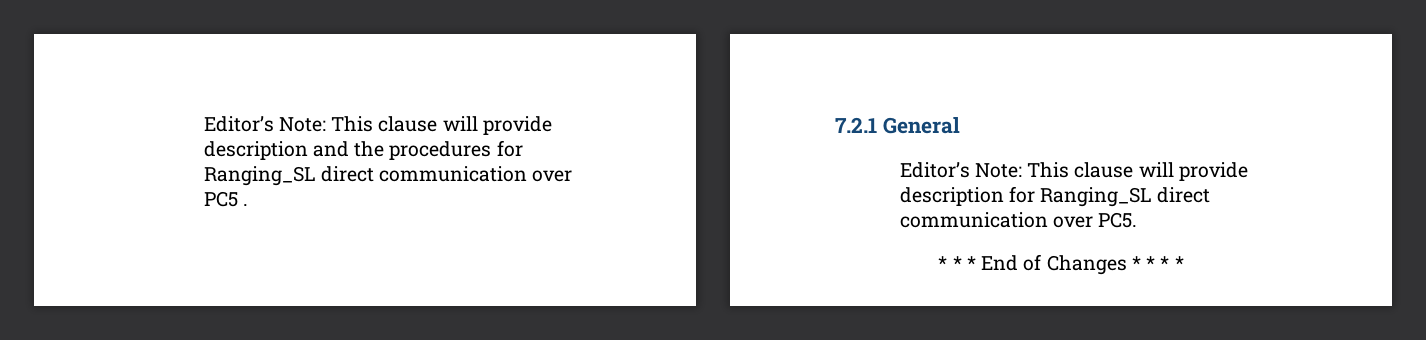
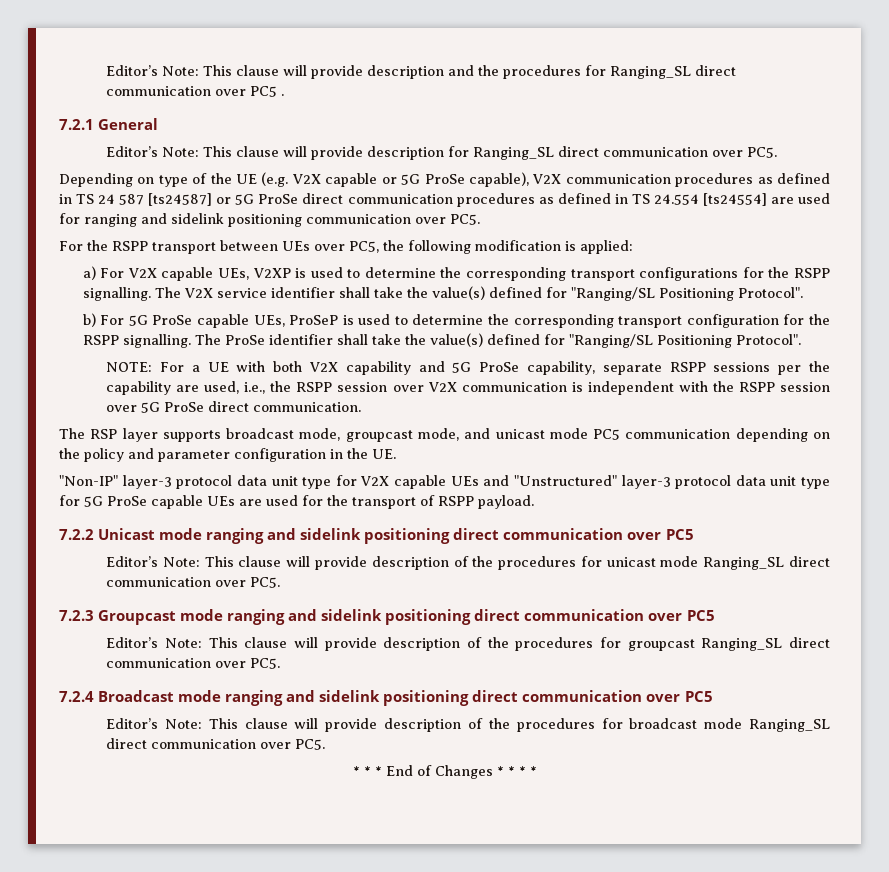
(1138, 220) none -> [59,172,831,187] [59,193,830,207] [59,213,480,227] [59,240,633,254] [82,266,831,281] [82,286,803,301] [82,313,831,328] [82,333,801,348] [106,361,830,375] [106,381,831,395] [106,401,362,413] [59,428,831,442] [59,448,396,462] [59,475,830,489] [59,495,534,509] [59,528,694,544] [106,556,830,570] [106,577,281,588] [59,609,715,625] [106,637,831,651] [106,658,281,669] [59,690,713,706] [106,718,830,732] [106,738,326,750] // Depending on type of the UE (e.g. V2X capable or 5G ProSe capable), V2X communication procedures as defined in TS 24 587 [ts24587] or 5G ProSe direct communication procedures as defined in TS 24.554 [ts24554] are used for ranging and sidelink positioning communication over PC5. // For the RSPP transport between UEs over PC5, the following modification is applied: // a) For V2X capable UEs, V2XP is used to determine the corresponding transport configurations for the RSPP signalling. The V2X service identifier shall take the value(s) defined for "Ranging/SL Positioning Protocol". // b) For 5G ProSe capable UEs, ProSeP is used to determine the corresponding transport configuration for the RSPP signalling. The ProSe identifier shall take the value(s) defined for "Ranging/SL Positioning Protocol". // NOTE: For a UE with both V2X capability and 5G ProSe capability, separate RSPP sessions per the capability are used, i.e., the RSPP session over V2X communication is independent with the RSPP session over 5G ProSe direct communication. // The RSP layer supports broadcast mode, groupcast mode, and unicast mode PC5 communication depending on the policy and parameter configuration in the UE. // "Non-IP" layer-3 protocol data unit type for V2X capable UEs and "Unstructured" layer-3 protocol data unit type for 5G ProSe capable UEs are used for the transport of RSPP payload. // 7.2.2 Unicast mode ranging and sidelink positioning direct communication over PC5 // Editor’s Note: This clause will provide description of the procedures for unicast mode Ranging_SL direct communication over PC5. // 7.2.3 Groupcast mode ranging and sidelink positioning direct communication over PC5 // Editor’s Note: This clause will provide description of the procedures for groupcast Ranging_SL direct communication over PC5. // 7.2.4 Broadcast mode ranging and sidelink positioning direct communication over PC5 // Editor’s Note: This clause will provide description of the procedures for broadcast mode Ranging_SL direct communication over PC5.

